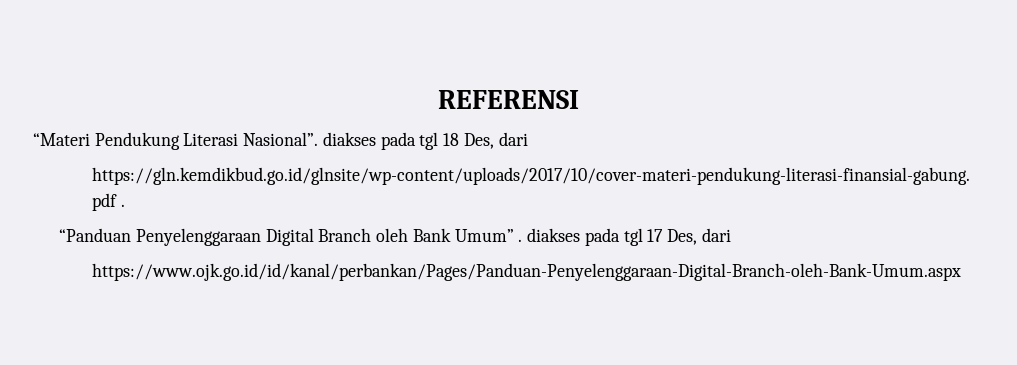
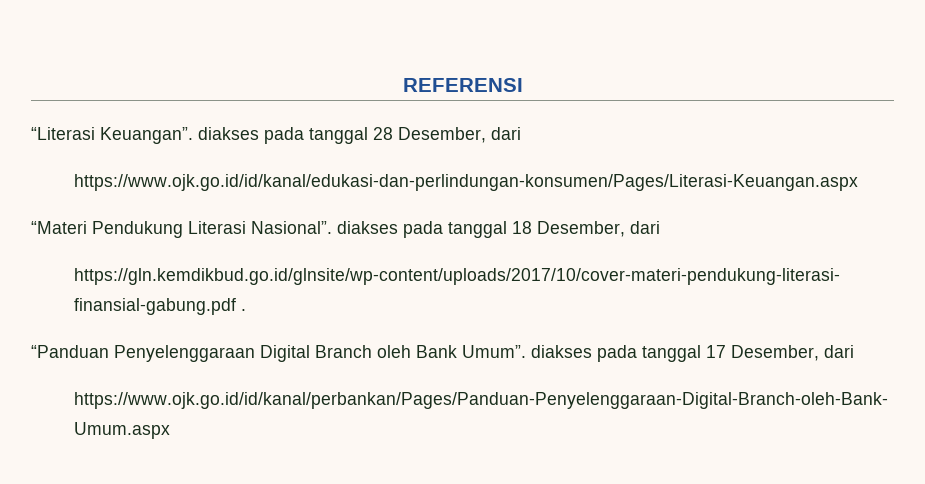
(579, 99) none -> [31,127,521,144] [73,174,858,191] // “Literasi Keuangan”. diakses pada tanggal 28 Desember, dari // https://www.ojk.go.id/id/kanal/edukasi-dan-perlindungan-konsumen/Pages/Literasi-Keuangan.aspx
[419,132,494,150] tgl 18 Des, -> [448,221,625,238] tanggal 18 Desember,
[454,228,698,246] Umum” . diakses pada tgl 17 Des, -> [462,345,819,362] Umum”. diakses pada tanggal 17 Desember,

